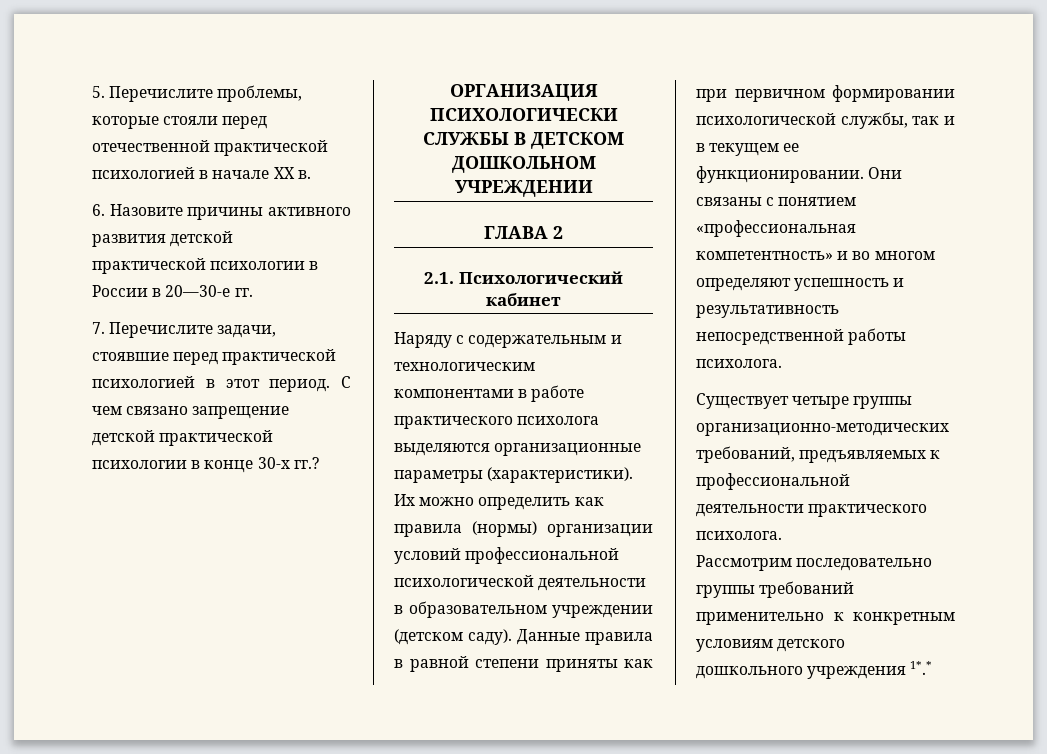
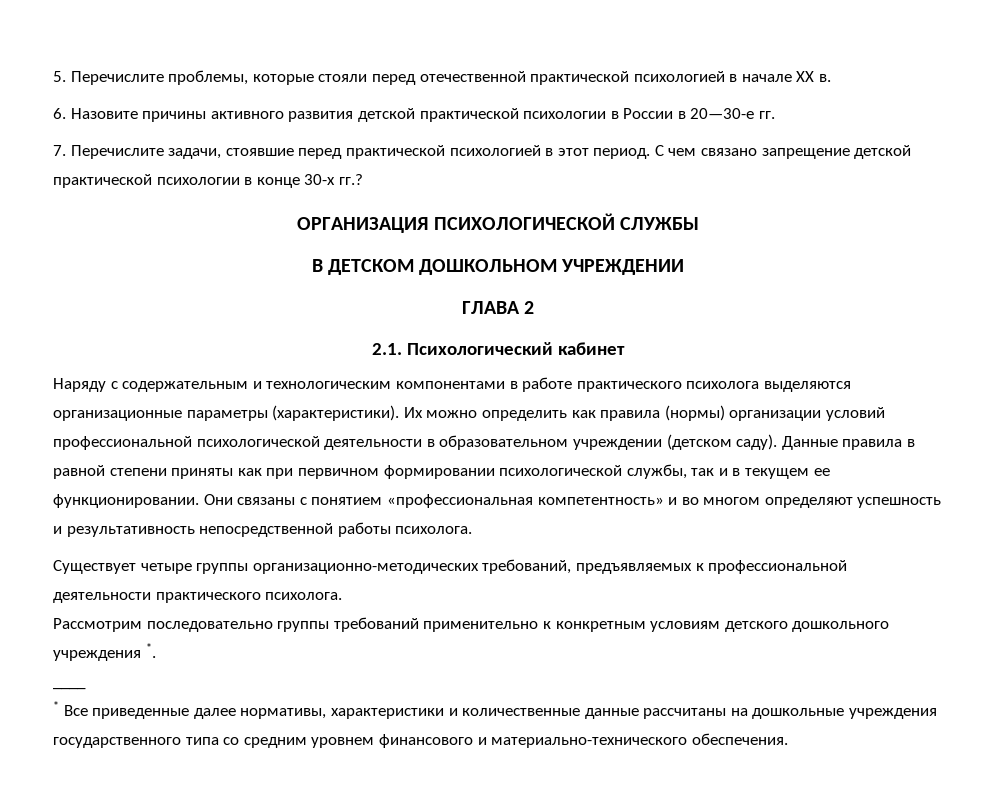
[429,108,618,121] ПСИХОЛОГИЧЕСКИ -> [433,213,615,230] ПСИХОЛОГИЧЕСКОЙ
(509, 138) none -> (699, 223) //
[910,661,933,675] 1*.* -> [145,643,156,658] [53,687,86,690] [53,701,938,719] [53,733,788,748] *. // ____ // * Все приведенные далее нормативы, характеристики и количественные данные рассчитаны на дошкольные учреждения государственного типа со средним уровнем финансового и материально-технического обеспечения.

